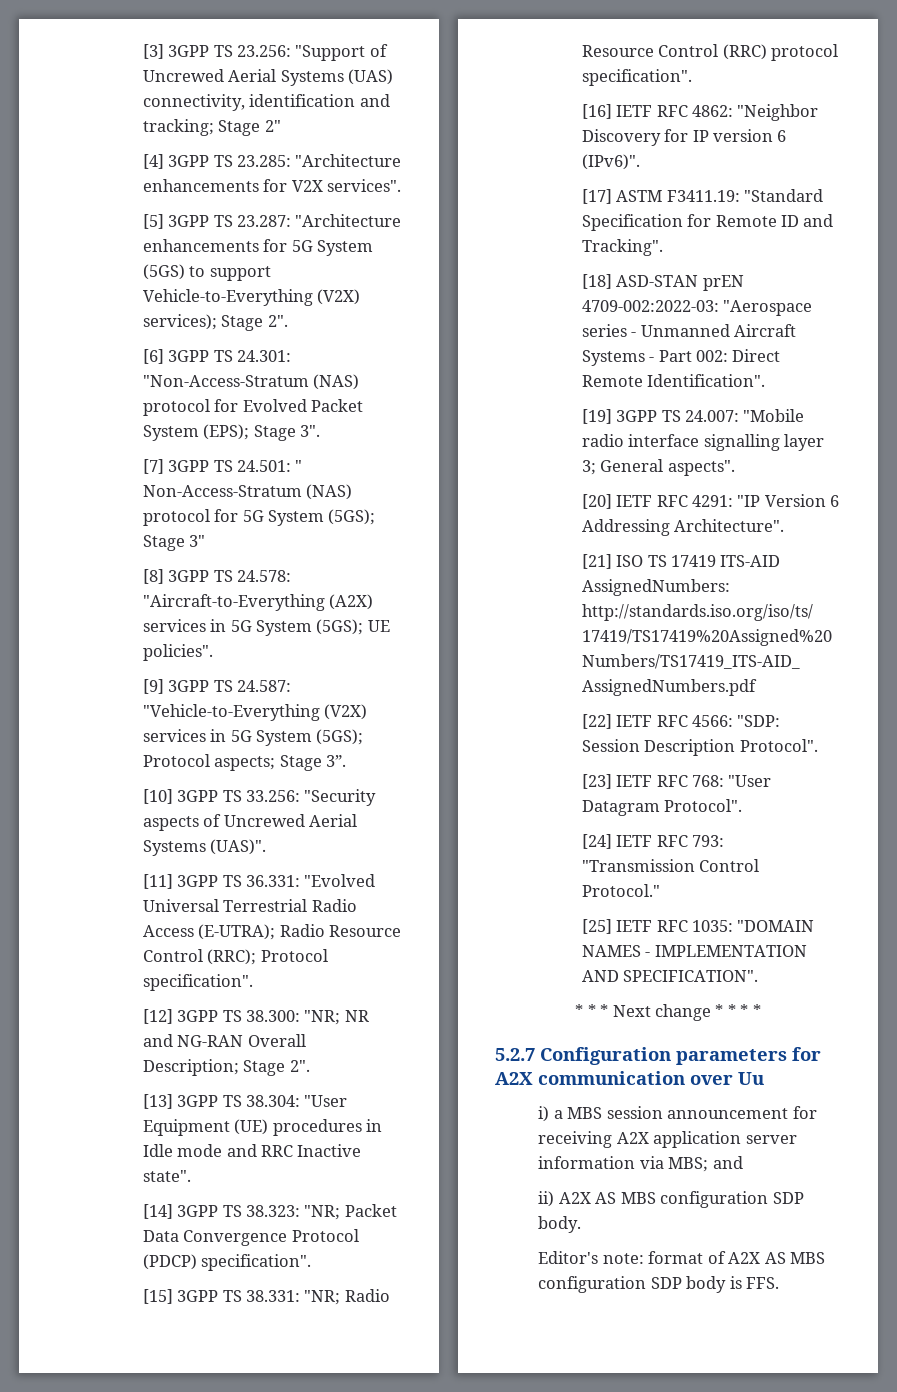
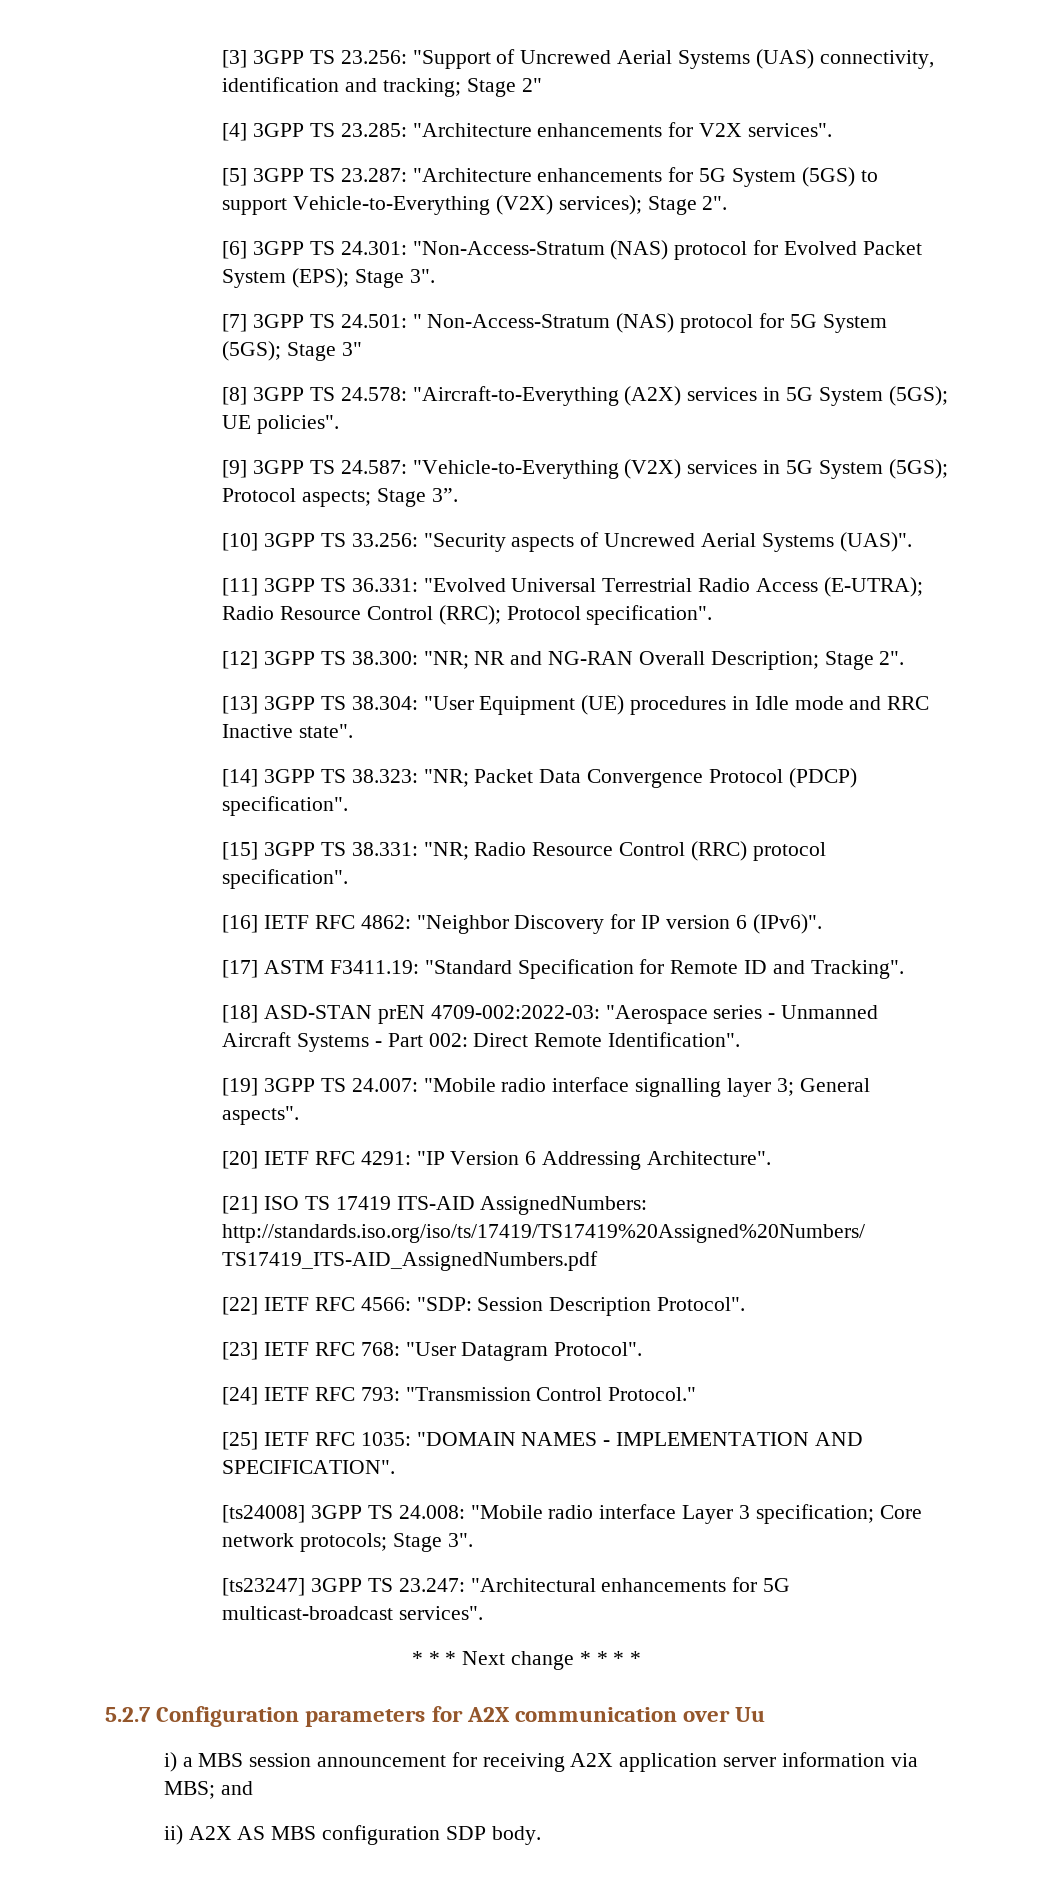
(759, 976) none -> [222,1504,922,1524] [222,1533,473,1552] [222,1577,791,1596] [222,1606,484,1620] // [ts24008] 3GPP TS 24.008: "Mobile radio interface Layer 3 specification; Core network protocols; Stage 3". // [ts23247] 3GPP TS 23.247: "Architectural enhancements for 5G multicast-broadcast services".
[538,1251,826,1264] [538,1276,780,1293] // Editor's note: format of A2X AS MBS configuration SDP body is FFS. -> (541, 1835) none

